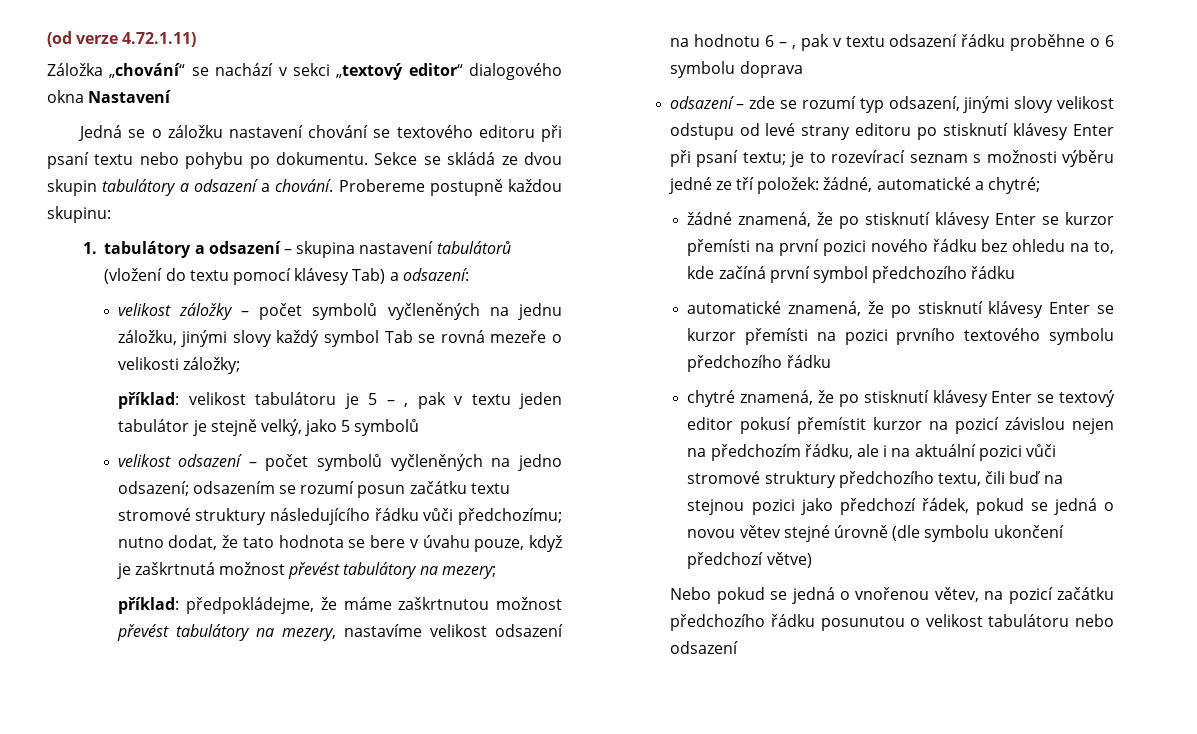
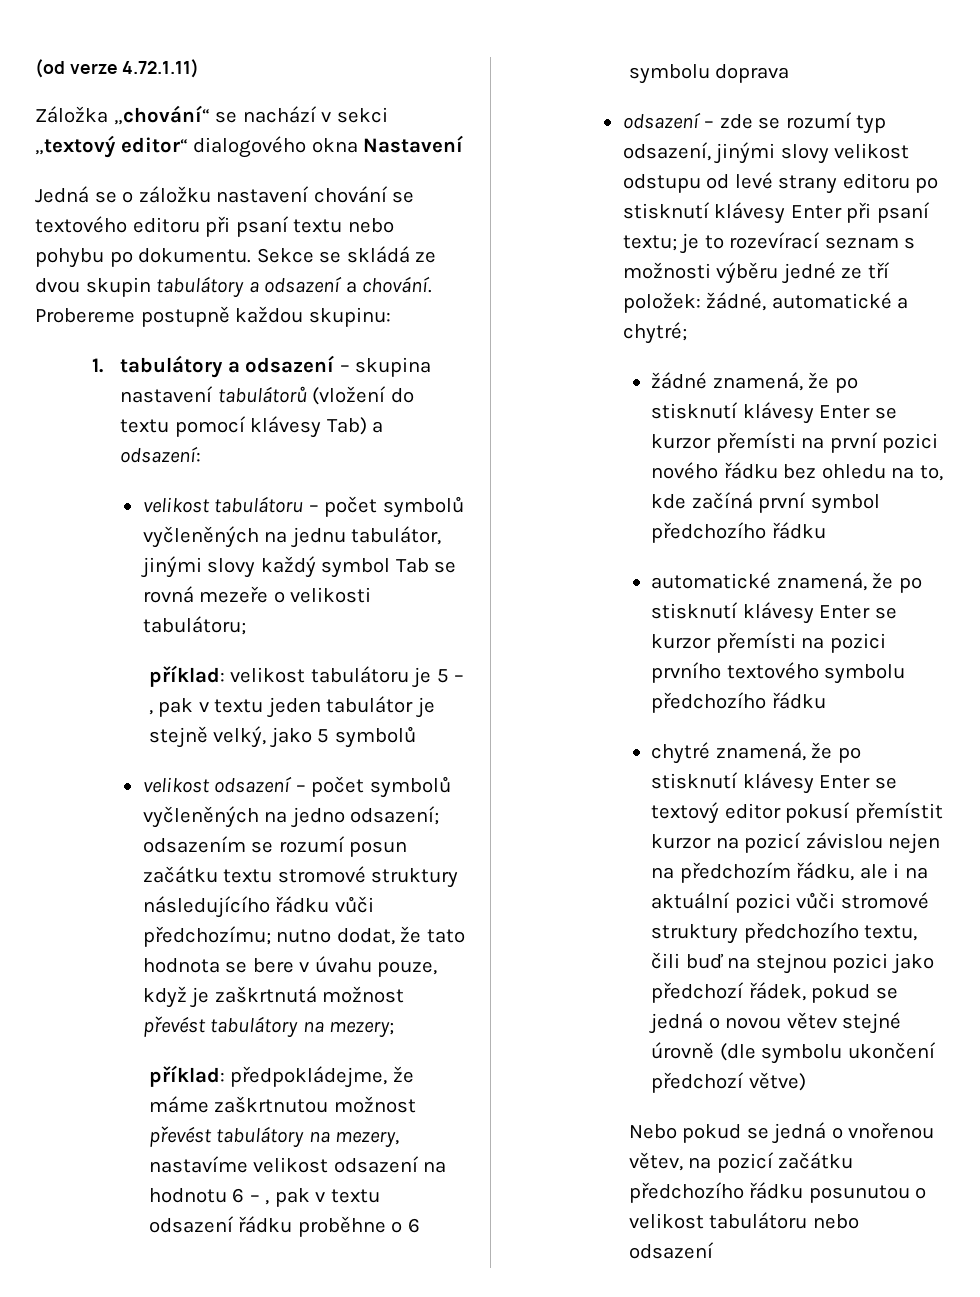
[178,303,233,320] záložky -> [214,496,304,513] tabulátoru
[117,330,177,345] záložku, -> [351,526,442,545] tabulátor,
[182,357,240,374] záložky; -> [142,616,246,635] tabulátoru;

